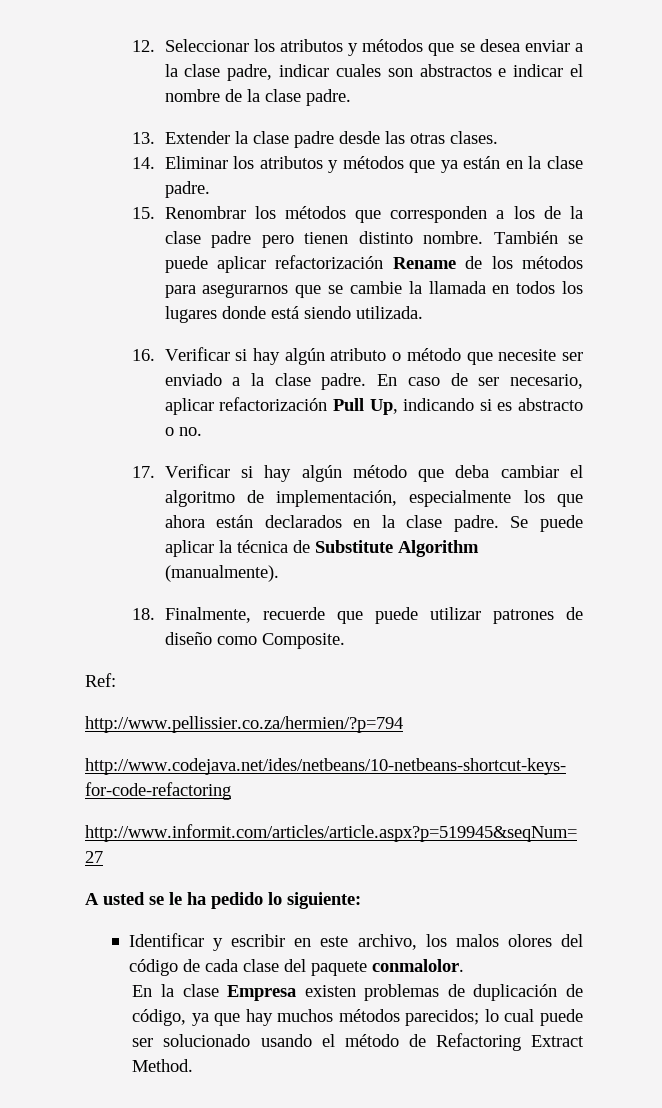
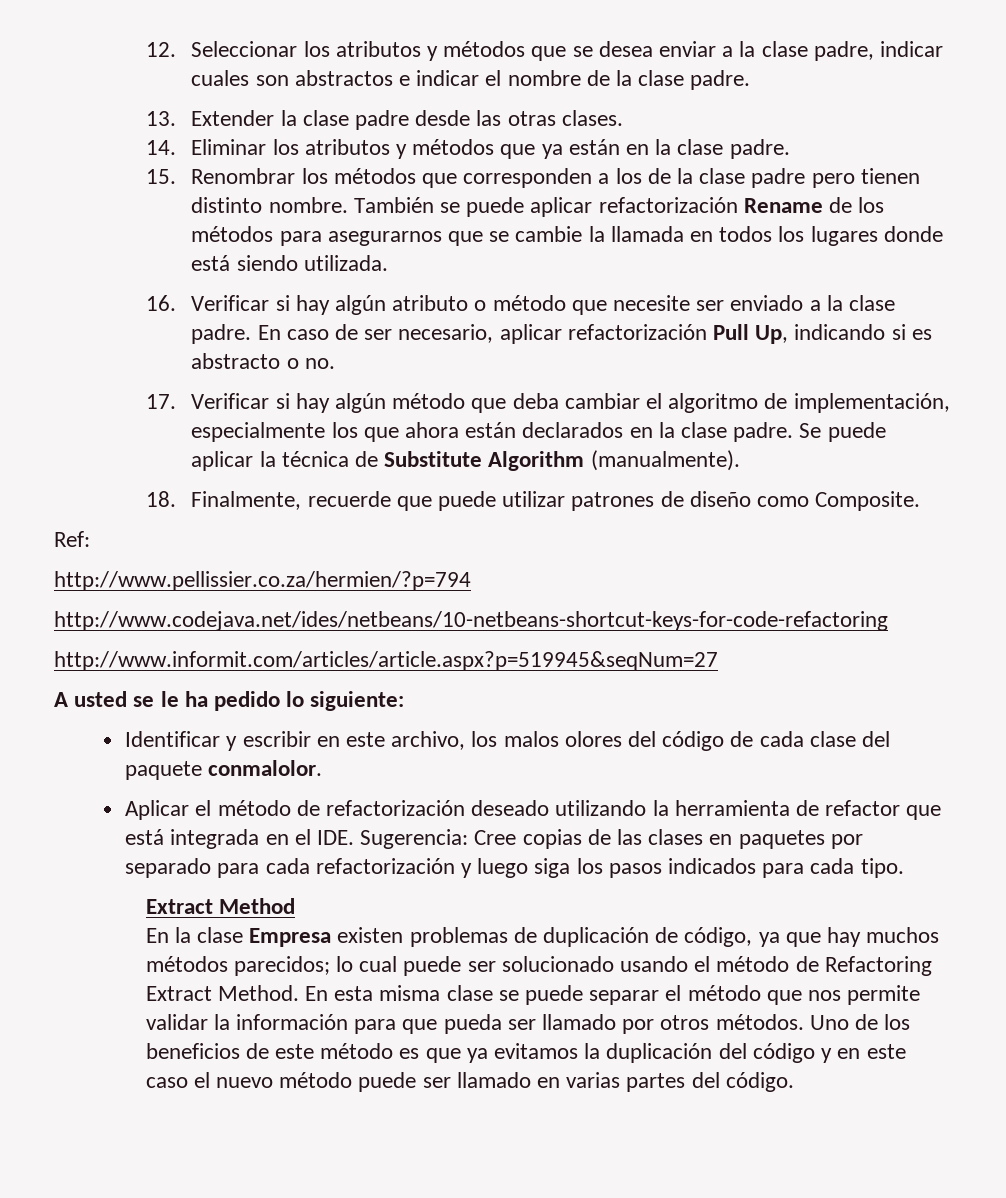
(465, 965) none -> [125,800,942,820] [125,829,863,849] [125,858,904,878] [145,898,295,914] // Aplicar el método de refactorización deseado utilizando la herramienta de refactor que está integrada en el IDE. Sugerencia: Cree copias de las clases en paquetes por separado para cada refactorización y luego siga los pasos indicados para cada tipo. // Extract Method
(194, 1065) none -> [305,985,921,1005] [145,1014,911,1034] [145,1043,906,1063] [145,1072,794,1092] En esta misma clase se puede separar el método que nos permite validar la información para que pueda ser llamado por otros métodos. Uno de los beneficios de este método es que ya evitamos la duplicación del código y en este caso el nuevo método puede ser llamado en varias partes del código.

